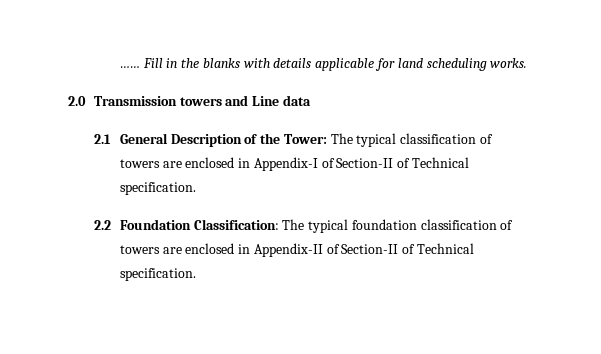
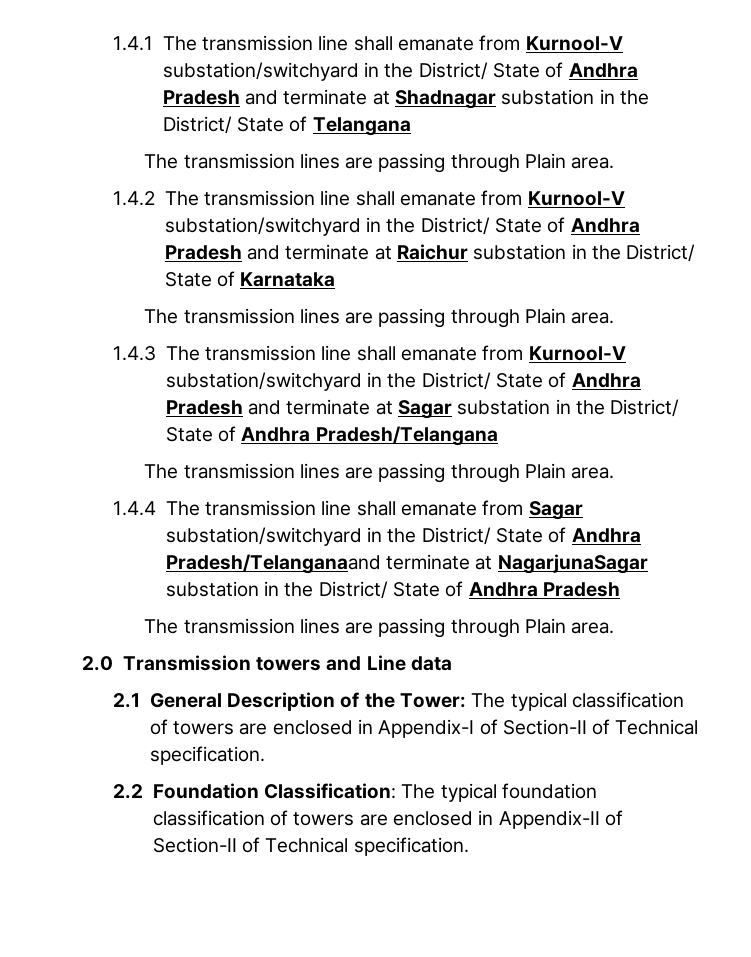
[119,58,528,71] …… Fill in the blanks with details applicable for land scheduling works. -> [113,35,623,51] [162,62,638,81] [162,89,649,109] [162,116,411,136] [144,153,615,173] [113,190,625,206] [164,217,640,236] [164,244,696,262] [164,271,336,287] [144,308,615,328] [113,345,626,361] [165,372,641,391] [165,399,680,419] [165,426,498,446] [144,463,615,483] [113,500,583,520] [165,527,641,546] [165,554,648,574] [165,581,620,599] [144,618,615,638] 1.4.1 The transmission line shall emanate from Kurnool-V substation/switchyard in the District/ State of Andhra Pradesh and terminate at Shadnagar substation in the District/ State of Telangana // The transmission lines are passing through Plain area. // 1.4.2 The transmission line shall emanate from Kurnool-V substation/switchyard in the District/ State of Andhra Pradesh and terminate at Raichur substation in the District/ State of Karnataka // The transmission lines are passing through Plain area. // 1.4.3 The transmission line shall emanate from Kurnool-V substation/switchyard in the District/ State of Andhra Pradesh and terminate at Sagar substation in the District/ State of Andhra Pradesh/Telangana // The transmission lines are passing through Plain area. // 1.4.4 The transmission line shall emanate from Sagar substation/switchyard in the District/ State of Andhra Pradesh/Telanganaand terminate at NagarjunaSagar substation in the District/ State of Andhra Pradesh // The transmission lines are passing through Plain area.

